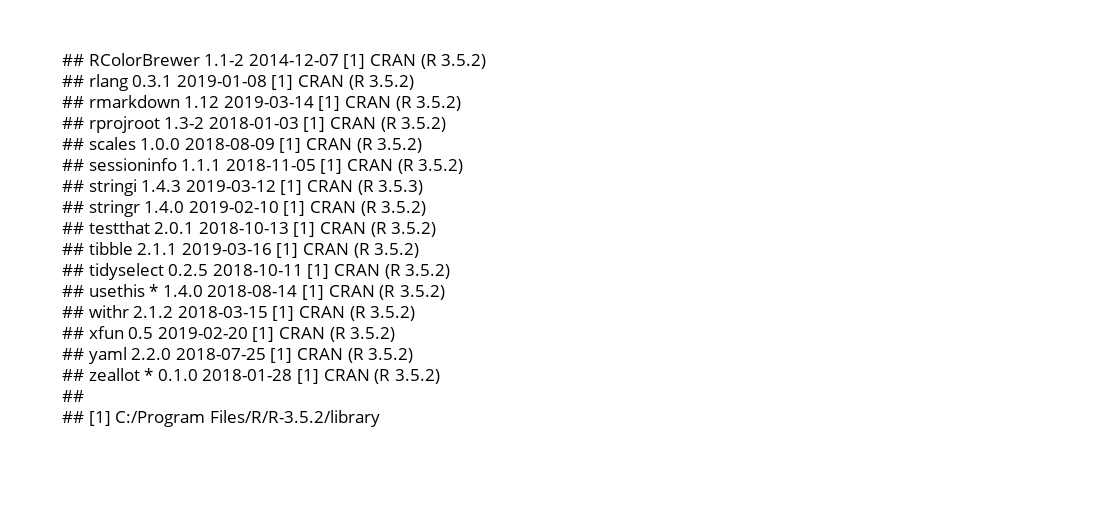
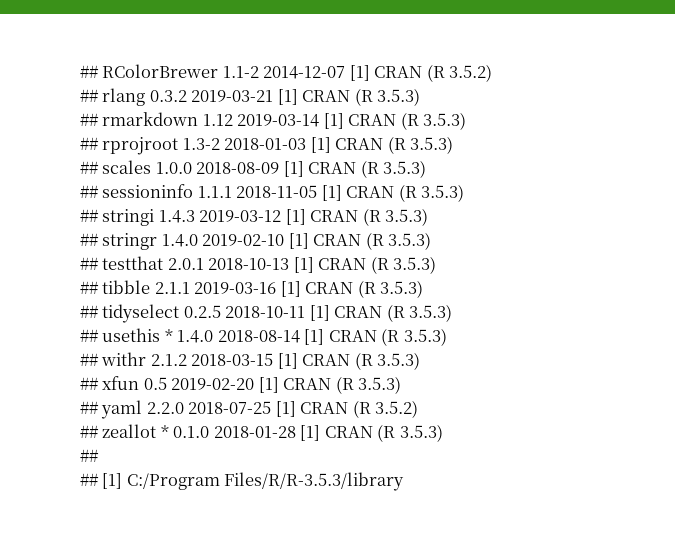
[132,75,415,90] 0.3.1 2019-01-08 [1] CRAN (R 3.5.2) -> [149,88,421,106] 0.3.2 2019-03-21 [1] CRAN (R 3.5.3)
[416,96,462,111] 3.5.2) -> [423,112,467,130] 3.5.3)
[401,117,447,132] 3.5.2) -> [410,136,454,154] 3.5.3)
[377,138,423,153] 3.5.2) -> [383,160,427,178] 3.5.3)
[418,159,464,174] 3.5.2) -> [421,184,465,202] 3.5.3)
[381,201,427,216] 3.5.2) -> [388,232,432,250] 3.5.3)
[391,222,437,237] 3.5.2) -> [393,256,437,274] 3.5.3)
[374,243,420,258] 3.5.2) -> [380,280,424,298] 3.5.3)
[405,264,451,279] 3.5.2) -> [409,304,453,322] 3.5.3)
[399,285,445,300] 3.5.2) -> [403,328,447,346] 3.5.3)
[370,306,416,321] 3.5.2) -> [377,352,421,370] 3.5.3)
[350,327,396,342] 3.5.2) -> [358,376,402,394] 3.5.3)
[394,369,440,384] 3.5.2) -> [399,424,443,442] 3.5.3)
[209,410,380,427] Files/R/R-3.5.2/library -> [224,472,405,491] Files/R/R-3.5.3/library

